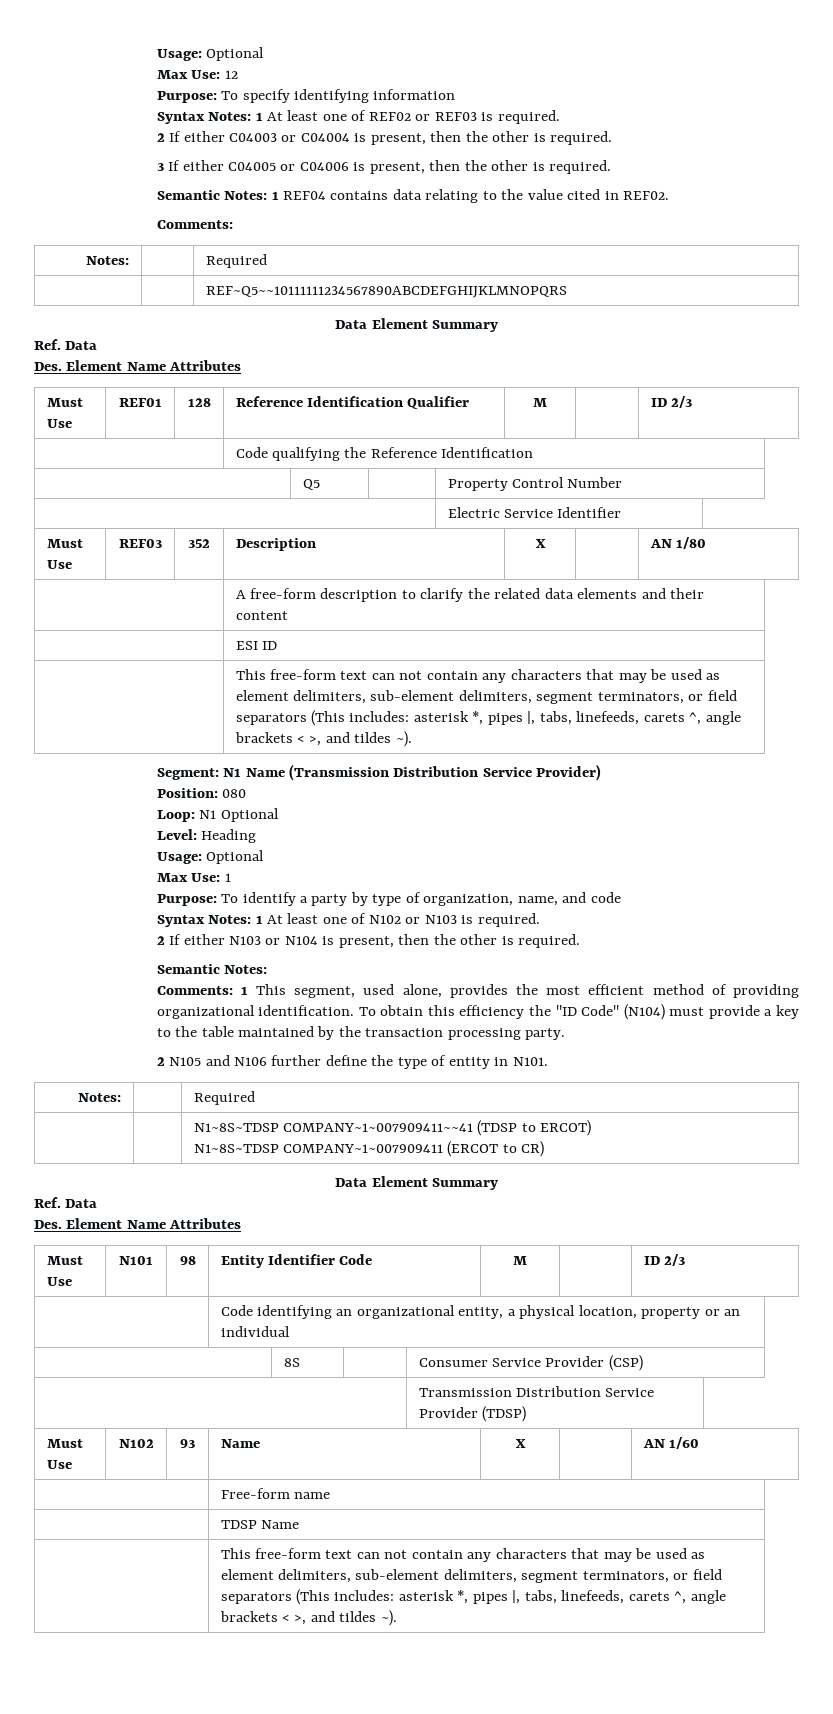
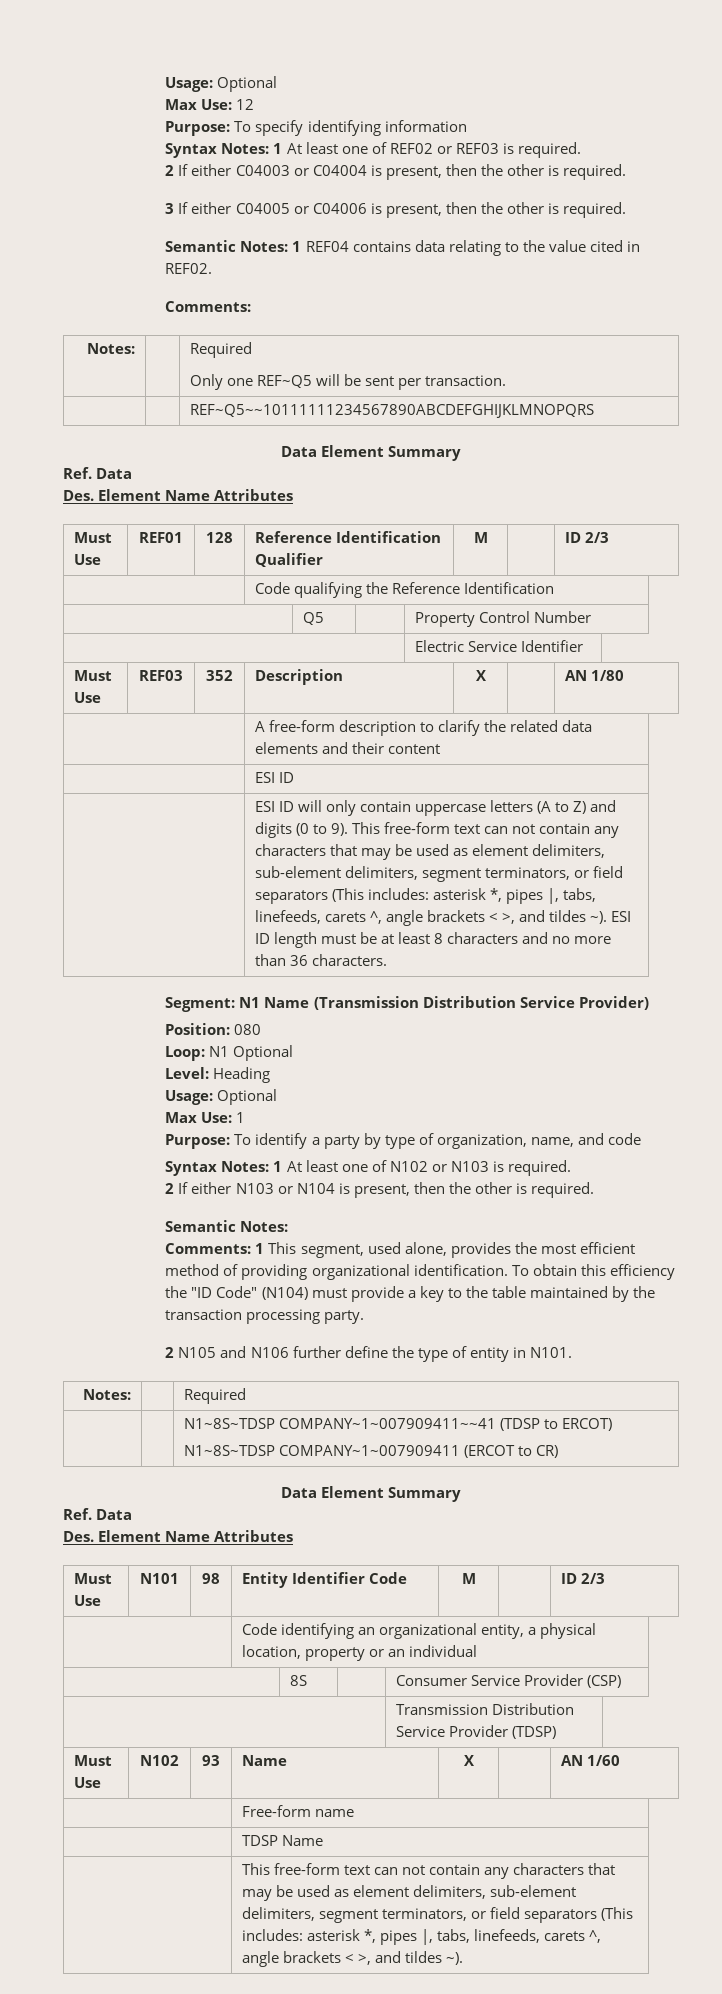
(267, 261) none -> [189,374,507,390] // Only one REF~Q5 will be sent per transaction.
(277, 645) none -> [254,800,617,816] [254,822,349,838] ESI ID will only contain uppercase letters (A to Z) and digits (0 to 9).
(412, 739) none -> [611,911,632,922] [254,932,612,948] [254,954,388,966] ESI ID length must be at least 8 characters and no more than 36 characters.

